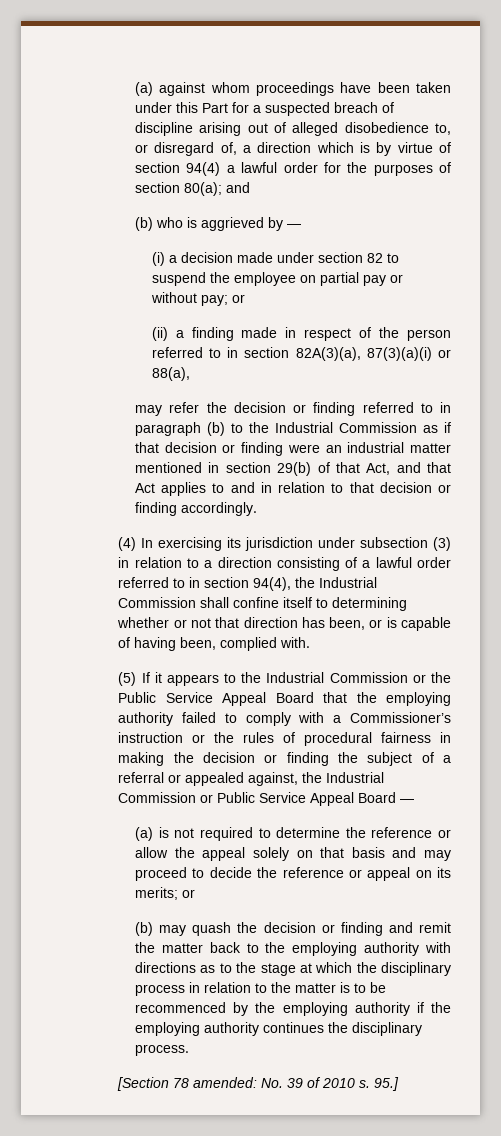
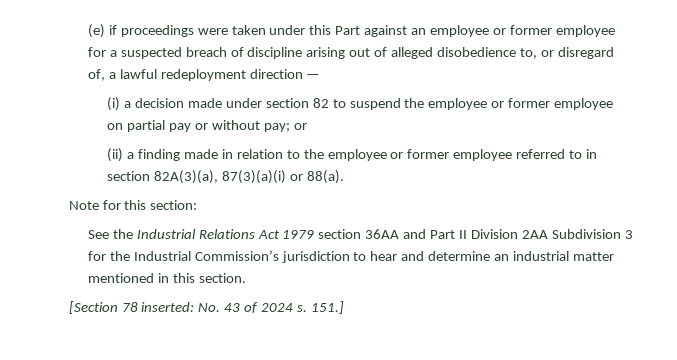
[135,82,451,96] [135,102,229,113] (a) against whom proceedings have been taken under this Part -> [87,24,615,38] (e) if proceedings were taken under this Part against an employee or former employee
[257,142,452,156] [135,162,451,176] [135,182,251,196] [135,217,284,231] direction which is by virtue of section 94(4) a lawful order for the purposes of section 80(a); and // (b) who is aggrieved by -> [119,69,303,81] lawful redeployment direction
(296, 279) none -> [491,98,614,110] or former employee
[304,327,452,341] respect of the person -> [236,149,513,161] relation to the employee or former employee
[151,367,190,381] [135,402,451,416] [135,422,451,436] [135,442,320,456] 88(a), // may refer the decision or finding referred to in paragraph (b) to the Industrial Commission as if that decision or finding were -> [306,170,344,184] [68,200,198,210] [87,229,633,239] [87,250,491,263] 88(a). // Note for this section: // See the Industrial Relations Act 1979 section 36AA and Part II Division 2AA Subdivision 3 for the Industrial Commission’s jurisdiction to hear and determine
[225,462,451,476] [135,482,451,496] [135,502,258,516] [118,537,451,551] [118,557,452,571] [118,577,378,591] [118,597,408,611] [117,617,452,631] [118,637,311,651] [118,672,451,686] [118,692,451,706] [118,712,451,726] [118,732,451,746] [118,752,451,766] [118,772,385,786] [118,792,415,806] [135,827,451,841] [135,847,451,861] [135,867,451,881] [135,887,196,900] [135,922,451,936] [135,942,451,956] [135,962,451,976] [135,982,387,996] [135,1002,452,1016] [135,1022,423,1036] [135,1044,190,1056] [117,1077,400,1091] section 29(b) of that Act, and that Act applies to and in relation to that decision or finding accordingly. // (4) In exercising its jurisdiction under subsection (3) in relation to a direction consisting of a lawful order referred to in section 94(4), the Industrial Commission shall confine itself to determining whether or not that direction has been, or is capable of having been, complied with. // (5) If it appears to the Industrial Commission or the Public Service Appeal Board that the employing authority failed to comply with a Commissioner’s instruction or the rules of procedural fairness in making the decision or finding the subject of a referral or appealed against, the Industrial Commission or Public Service Appeal Board — // (a) is not required to determine the reference or allow the appeal solely on that basis and may proceed to decide the reference or appeal on its merits; or // (b) may quash the decision or finding and remit the matter back to the employing authority with directions as to the stage at which the disciplinary process in relation to the matter is to be recommenced by the employing authority if the employing authority continues the disciplinary process. // [Section 78 amended: No. 39 of 2010 s. 95.] -> [172,273,246,283] [68,301,344,314] this section. // [Section 78 inserted: No. 43 of 2024 s. 151.]

